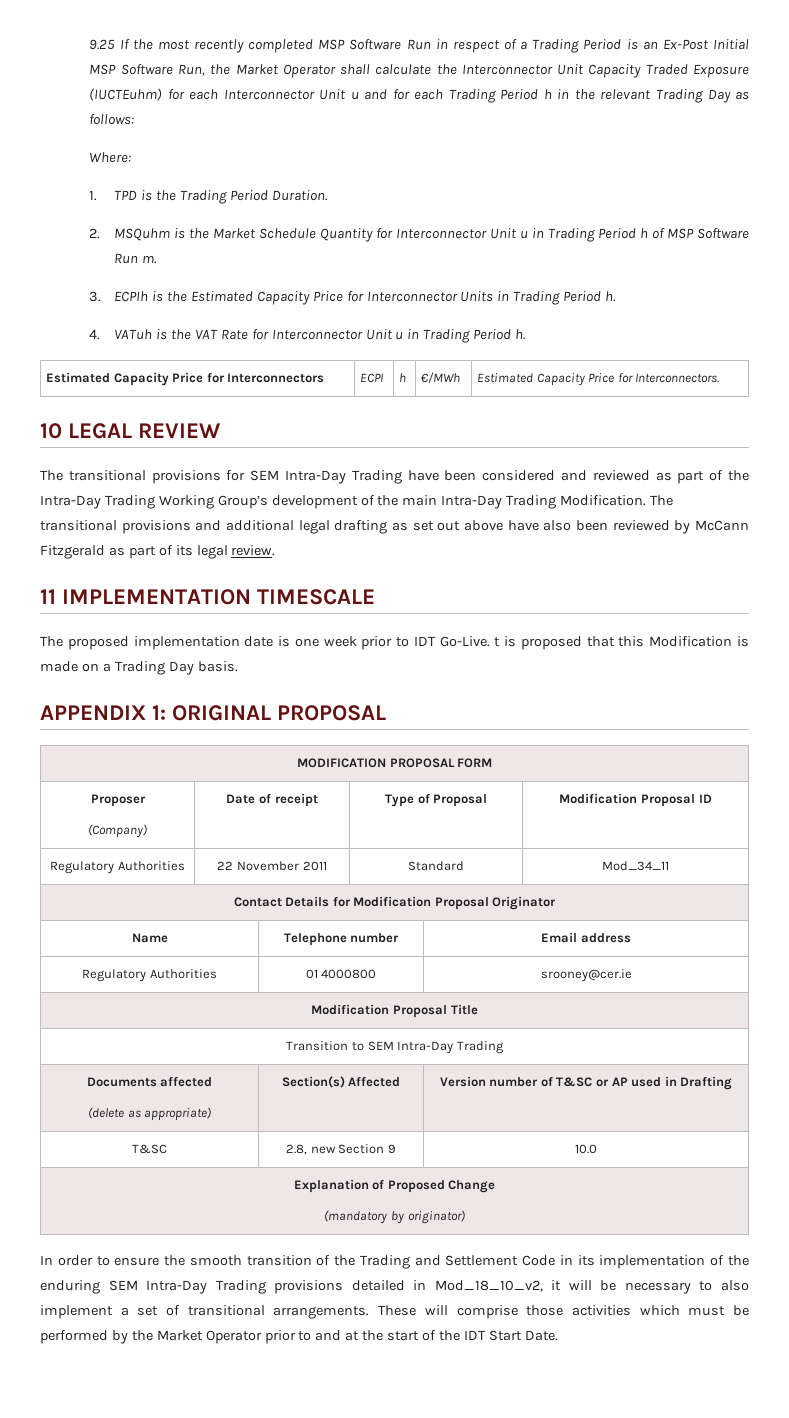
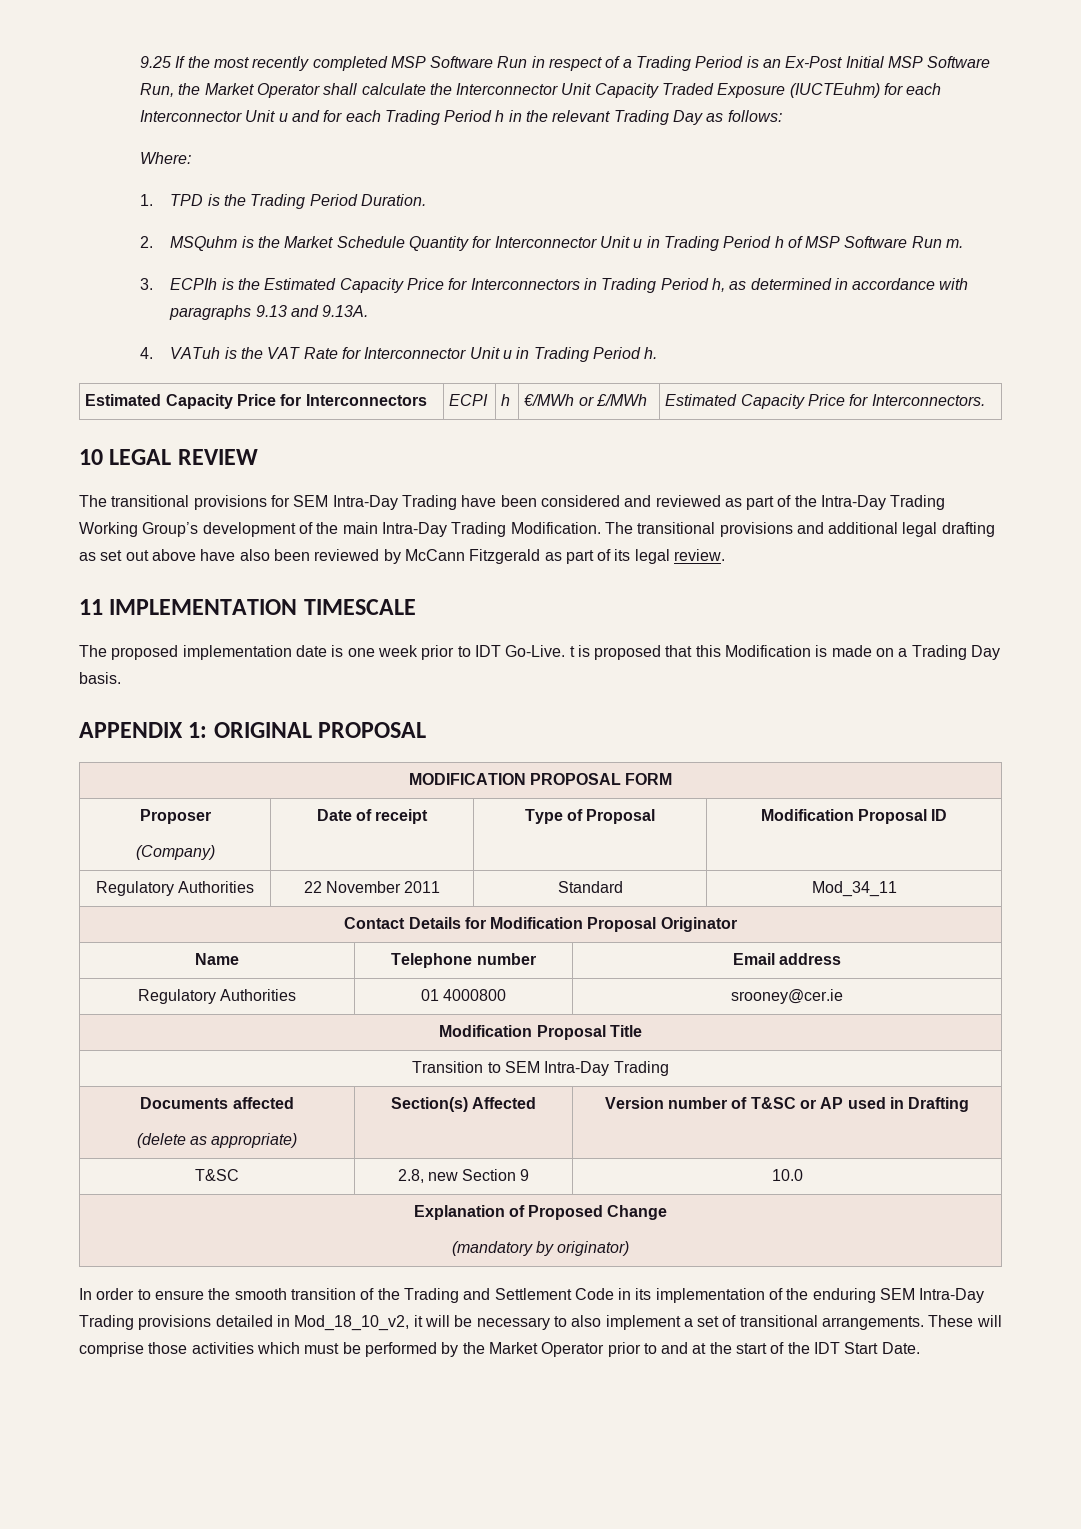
[366,291,617,305] Interconnector Units in Trading Period h. -> [470,278,969,293] [169,305,369,320] Interconnectors in Trading Period h, as determined in accordance with paragraphs 9.13 and 9.13A.
(461, 377) none -> [578,394,648,406] or £/MWh

